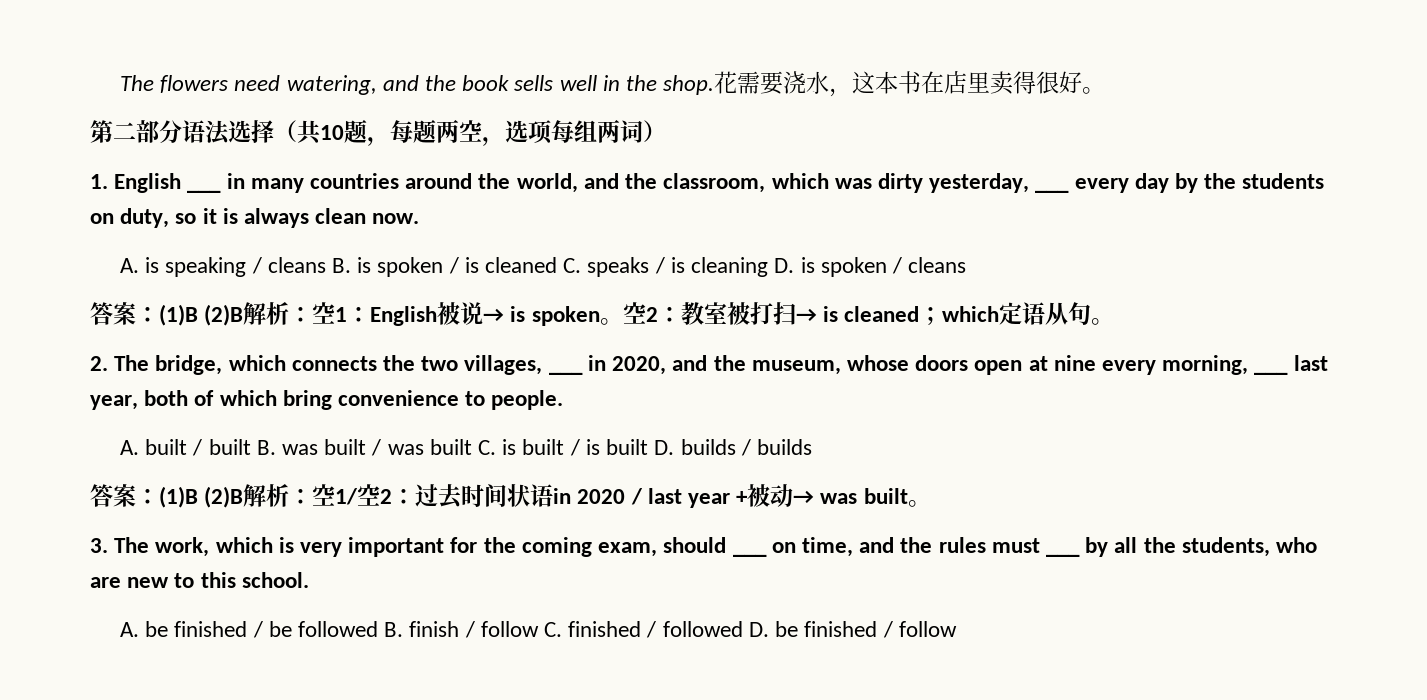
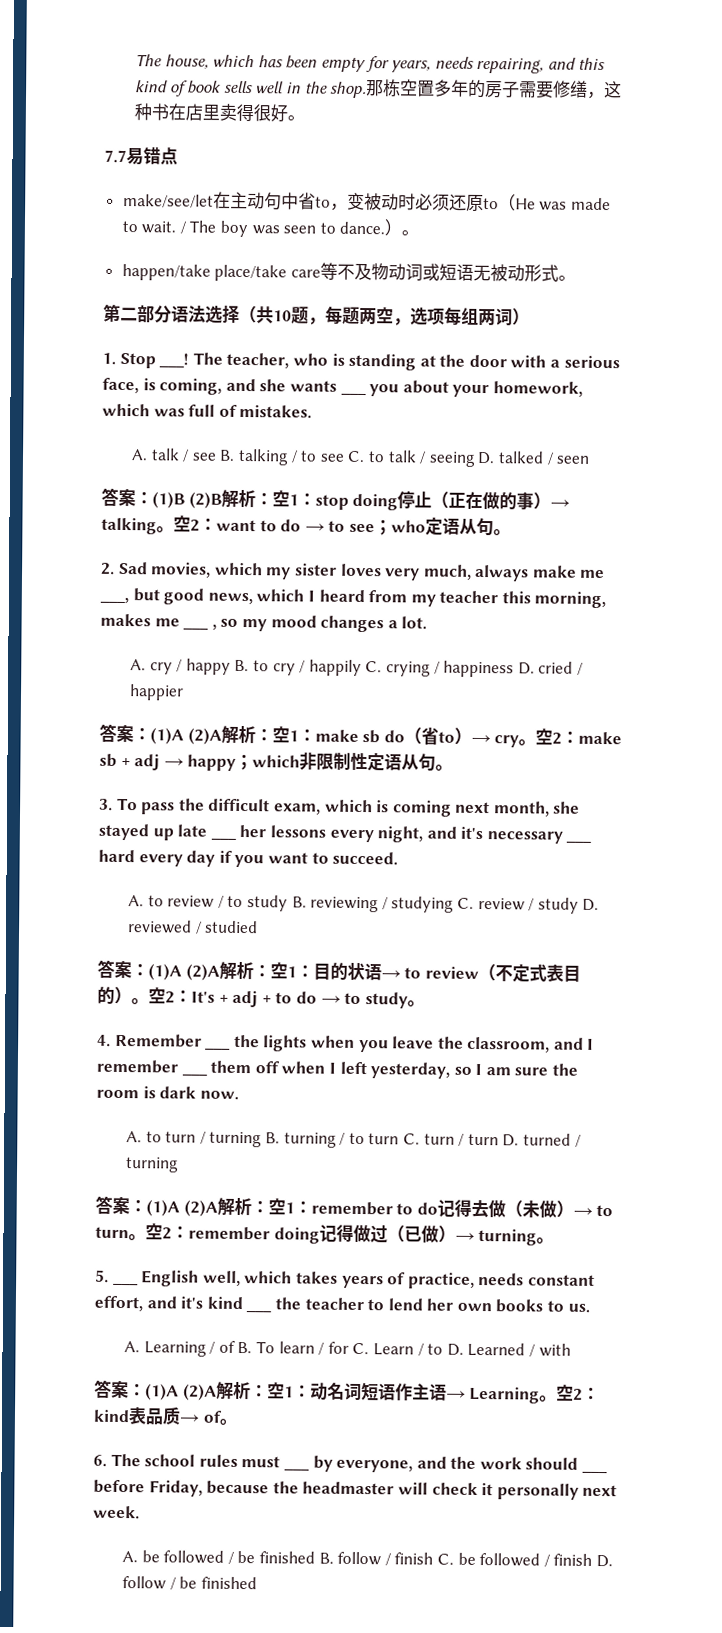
[119,75,457,95] The flowers need watering, and the -> [135,54,605,74] [135,80,188,97] The house, which has been empty for years, needs repairing, and this kind of
[714,71,899,97] 花需要浇水，这本 -> [366,79,623,100] [134,103,153,121] 那栋空置多年的房子需要修缮，这种
(1106, 90) none -> [104,147,178,166] [122,191,611,212] [121,219,420,238] [121,262,576,282] // 7.7易错点 // make/see/let在主动句中省to，变被动时必须还原to（He was made to wait. / The boy was seen to dance.）。 // happen/take place/take care等不及物动词或短语无被动形式。
[114,173,222,193] [226,173,1325,193] [90,208,420,228] [119,257,967,277] English ___ in many countries around the world, and the classroom, which was dirty yesterday, ___ every day by the students on duty, so it is always clean now. // A. is speaking / cleans B. is spoken / is cleaned C. speaks / is cleaning D. is spoken / cleans -> [119,352,620,371] [102,377,583,398] [102,403,313,419] [131,448,591,467] Stop ___! The teacher, who is standing at the door with a serious face, is coming, and she wants ___ you about your homework, which was full of mistakes. // A. talk / see B. talking / to see C. to talk / seeing D. talked / seen
[370,302,1115,326] [90,355,583,375] [587,355,1289,375] [1293,355,1328,371] [90,390,564,410] [119,439,812,456] [90,484,931,509] [90,537,727,557] [732,553,767,557] [771,537,1040,557] [1045,537,1318,557] [90,572,309,588] English被说→ is spoken。空2：教室被打扫→ is cleaned；which定语从句。 // 2. The bridge, which connects the two villages, ___ in 2020, and the museum, whose doors open at nine every morning, ___ last year, both of which bring convenience to people. // A. built / built B. was built / was built C. is built / is built D. builds / builds // 答案：(1)B (2)B解析：空1/空2：过去时间状语in 2020 / last year +被动→ was built。 // 3. The work, which is very important for the coming exam, should ___ on time, and the rules must ___ by all the students, who are new to this school. -> [314,490,571,511] [101,515,511,537] [101,561,606,582] [100,588,607,609] [100,613,428,633] [130,658,583,678] [129,684,185,701] [99,723,623,748] [99,752,454,772] [99,797,581,817] [98,823,593,844] [98,849,399,868] [128,895,600,914] [128,920,259,934] [97,959,581,983] [97,986,425,1009] [97,1033,595,1053] [96,1059,579,1079] [96,1086,239,1100] [126,1131,581,1148] [126,1157,180,1173] [95,1195,614,1219] [95,1223,555,1246] [95,1269,595,1289] [94,1295,590,1313] [124,1340,571,1357] [94,1379,601,1404] [93,1406,237,1425] [93,1453,609,1474] [93,1479,618,1500] [93,1505,140,1520] stop doing停止（正在做的事）→ talking。空2：want to do → to see；who定语从句。 // 2. Sad movies, which my sister loves very much, always make me ___, but good news, which I heard from my teacher this morning, makes me ___ , so my mood changes a lot. // A. cry / happy B. to cry / happily C. crying / happiness D. cried / happier // 答案：(1)A (2)A解析：空1：make sb do（省to）→ cry。空2：make sb + adj → happy；which非限制性定语从句。 // 3. To pass the difficult exam, which is coming next month, she stayed up late ___ her lessons every night, and it's necessary ___ hard every day if you want to succeed. // A. to review / to study B. reviewing / studying C. review / study D. reviewed / studied // 答案：(1)A (2)A解析：空1：目的状语→ to review（不定式表目的）。空2：It's + adj + to do → to study。 // 4. Remember ___ the lights when you leave the classroom, and I remember ___ them off when I left yesterday, so I am sure the room is dark now. // A. to turn / turning B. turning / to turn C. turn / turn D. turned / turning // 答案：(1)A (2)A解析：空1：remember to do记得去做（未做）→ to turn。空2：remember doing记得做过（已做）→ turning。 // 5. ___ English well, which takes years of practice, needs constant effort, and it's kind ___ the teacher to lend her own books to us. // A. Learning / of B. To learn / for C. Learn / to D. Learned / with // 答案：(1)A (2)A解析：空1：动名词短语作主语→ Learning。空2：kind表品质→ of。 // 6. The school rules must ___ by everyone, and the work should ___ before Friday, because the headmaster will check it personally next week.
[174,621,957,638] finished / be followed B. finish / follow C. finished / followed D. be finished / follow -> [163,1550,613,1568] [122,1576,257,1590] followed / be finished B. follow / finish C. be followed / finish D. follow / be finished

